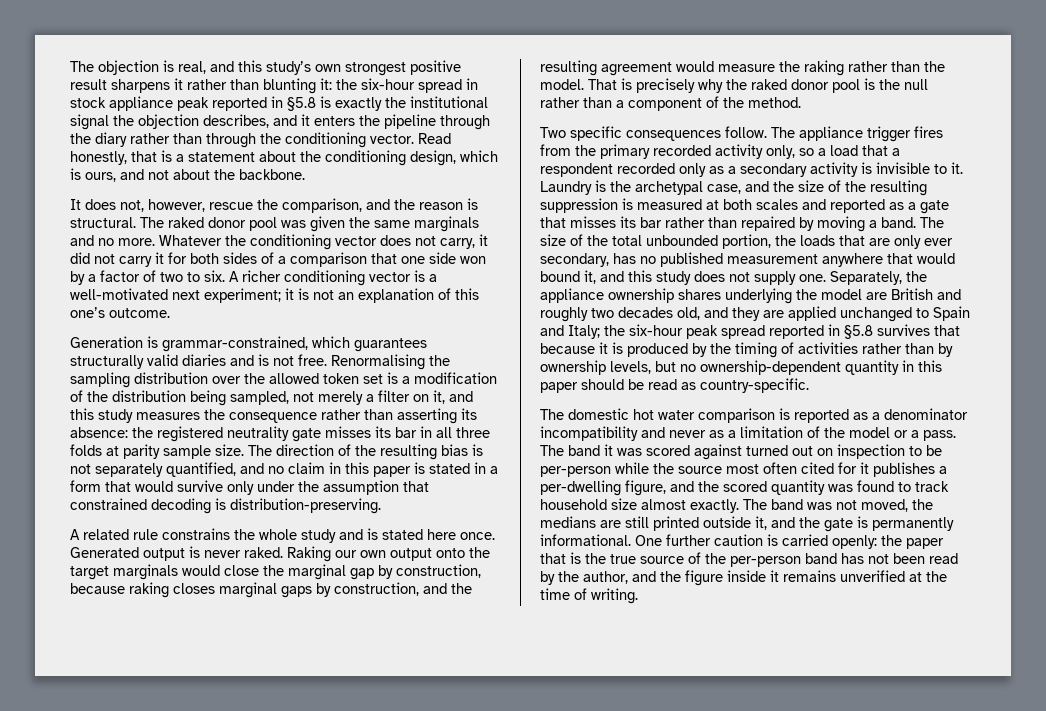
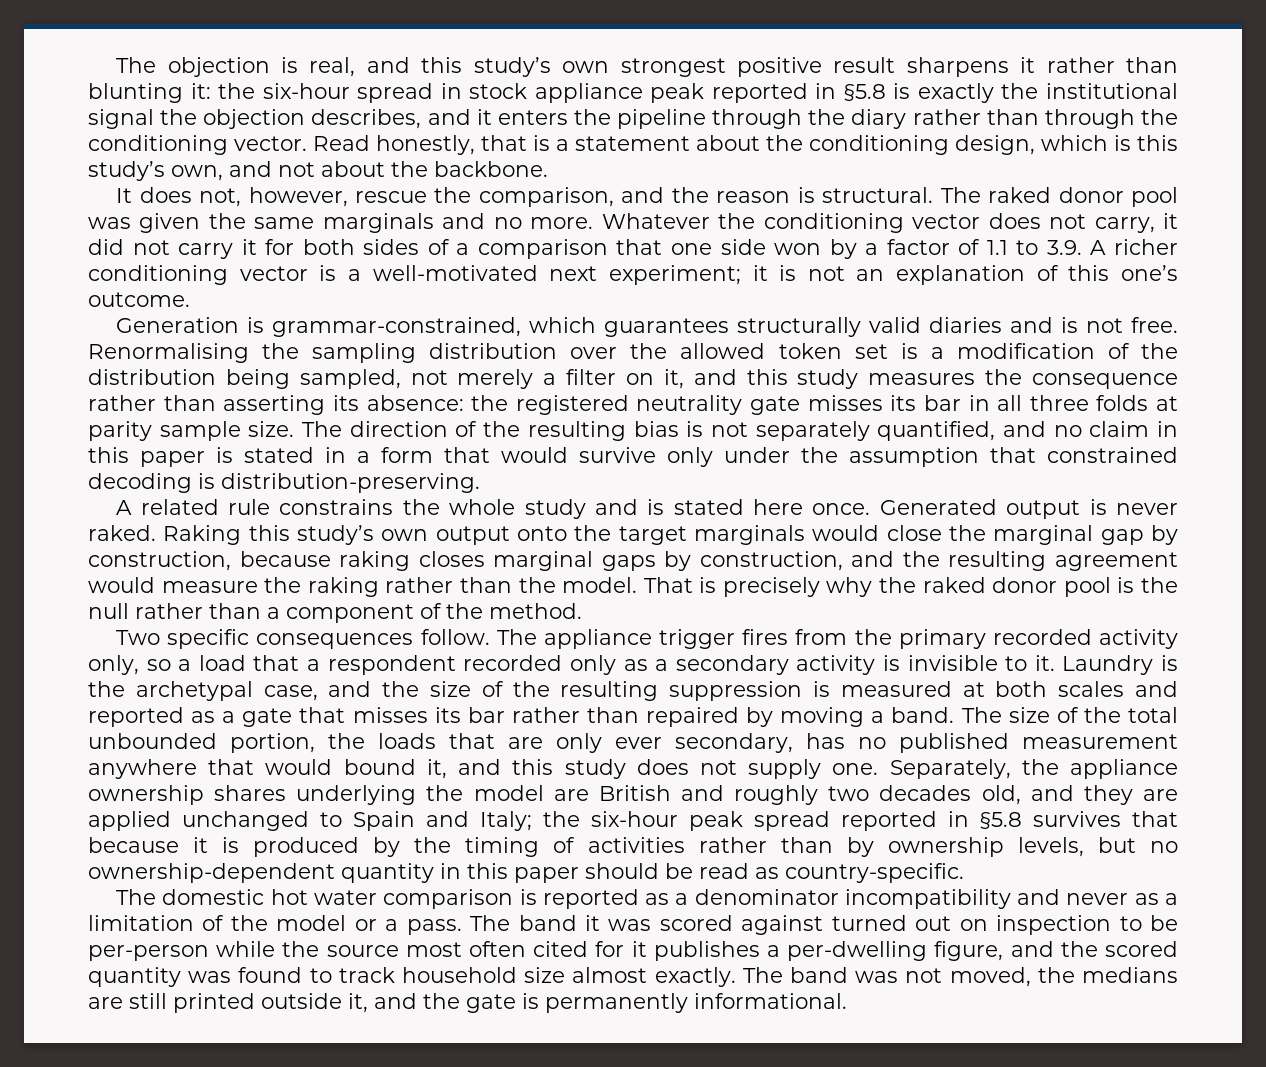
[85,172,116,182] ours, -> [1137,135,1178,151] [88,161,223,181] this study’s own,
[160,270,225,282] two to six. -> [986,240,1082,255] 1.1 to 3.9.
[335,550,357,558] our -> [248,525,374,545] this study’s
[635,534,944,549] [540,552,958,567] [540,570,947,586] [540,588,638,604] One further caution is carried openly: the paper that is the true source of the per-person band has not been read by the author, and the figure inside it remains unverified at the time of writing. -> (847, 1001) none

